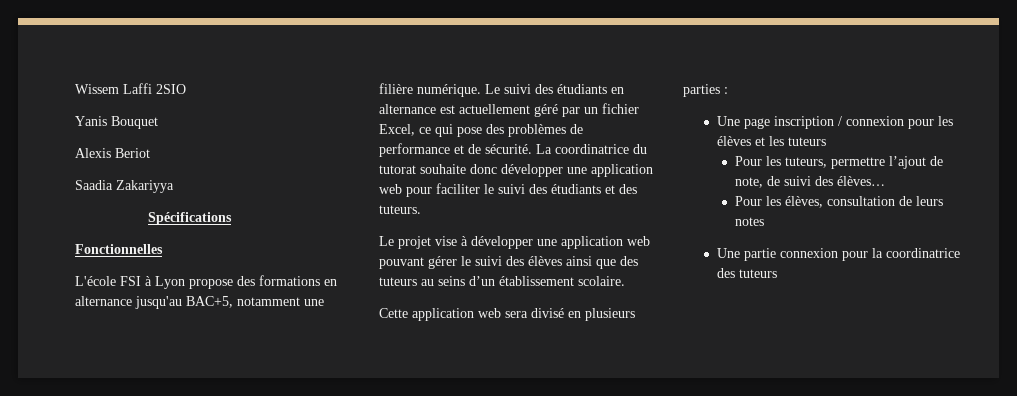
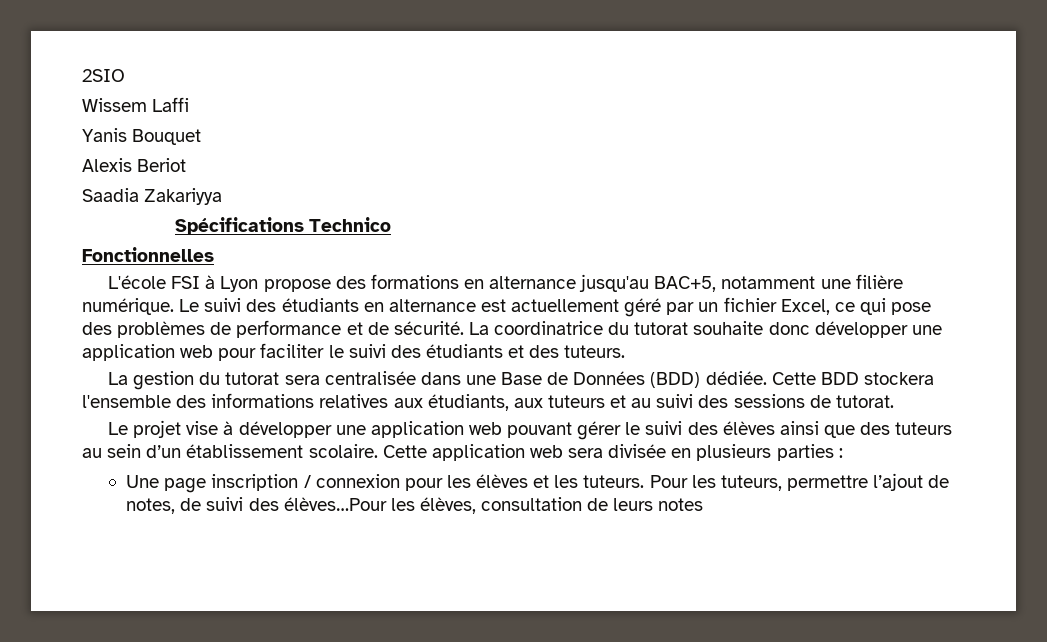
(75, 89) none -> [82,69,125,82] 2SIO //
[156,84,186,94] 2SIO -> (190, 104) none
(233, 218) none -> [309,217,392,232] Technico
(421, 209) none -> [108,371,934,390] [82,393,894,411] // La gestion du tutorat sera centralisée dans une Base de Données (BDD) dédiée. Cette BDD stockera l'ensemble des informations relatives aux étudiants, aux tuteurs et au suivi des sessions de tutorat.
[438,276,465,286] seins -> [107,444,142,458] sein
(625, 281) // -> (378, 451) none
[531,308,564,318] divisé -> [608,444,667,458] divisée
[787,137,826,146] tuteurs // -> [583,475,645,488] tuteurs.
[734,177,763,188] note, -> [126,498,176,514] notes,
[836,176,885,186] [734,196,762,206] élèves… // Pour -> [283,497,387,511] élèves…Pour
[716,248,960,261] [716,268,777,278] // Une partie connexion pour la coordinatrice des tuteurs -> (704, 504) none

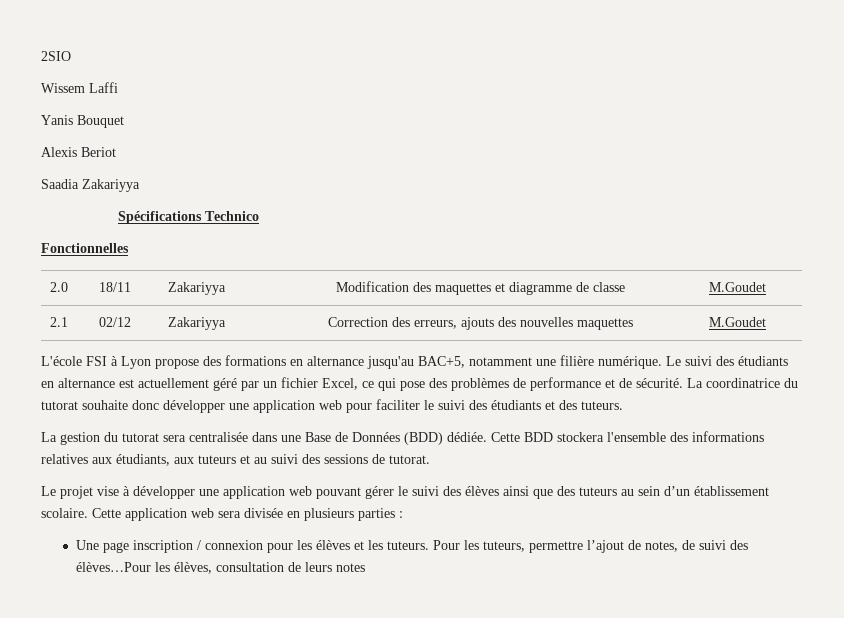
(214, 254) none -> [50,282,69,292] [99,282,132,292] [168,282,227,295] [335,281,625,295] [709,282,767,292] [50,317,69,327] [99,317,132,327] [168,317,227,330] [327,317,633,330] [709,317,767,327] // 2.0 | 18/11 | Zakariyya | Modification des maquettes et diagramme de classe | M.Goudet // 2.1 | 02/12 | Zakariyya | Correction des erreurs, ajouts des nouvelles maquettes | M.Goudet

